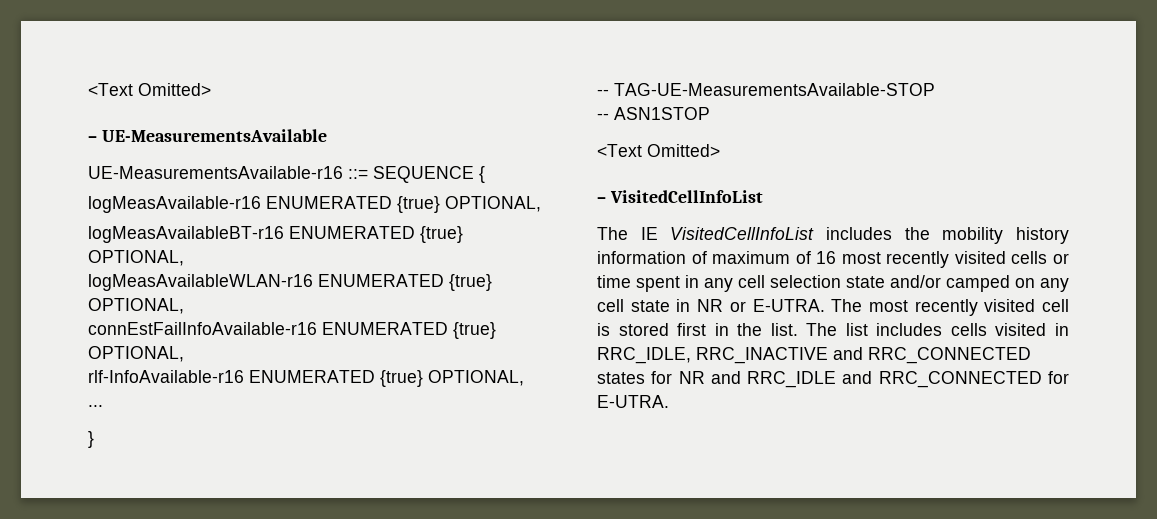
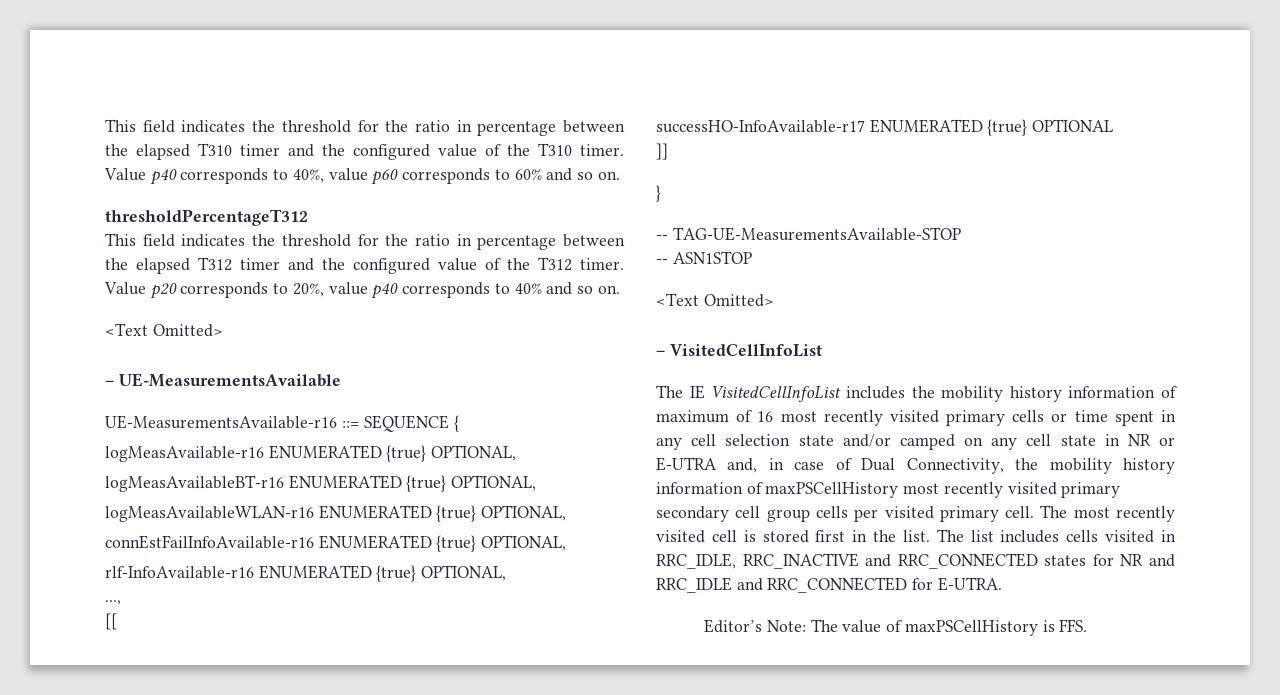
(88, 89) none -> [105,119,625,136] [105,143,624,160] [104,168,620,185] [105,209,308,226] [105,233,625,250] [105,257,624,274] [104,282,620,299] This field indicates the threshold for the ratio in percentage between the elapsed T310 timer and the configured value of the T310 timer. Value p40 corresponds to 40%, value p60 corresponds to 60% and so on. // thresholdPercentageT312 // This field indicates the threshold for the ratio in percentage between the elapsed T312 timer and the configured value of the T312 timer. Value p20 corresponds to 20%, value p40 corresponds to 40% and so on. //
[88,405,103,407] ... -> [105,600,121,605] [105,613,117,630] [656,119,1114,136] [656,143,668,160] ..., // [[ // successHO-InfoAvailable-r17 ENUMERATED {true} OPTIONAL // ]]
(1006, 257) none -> [946,410,1006,426] primary
[752,299,825,312] E-UTRA. -> [656,457,1175,474] [656,482,1121,498] [656,506,1035,522] E-UTRA and, in case of Dual Connectivity, the mobility history information of maxPSCellHistory most recently visited primary secondary cell group cells per visited primary cell.
(669, 401) none -> [704,619,1088,636] // Editor’s Note: The value of maxPSCellHistory is FFS.

